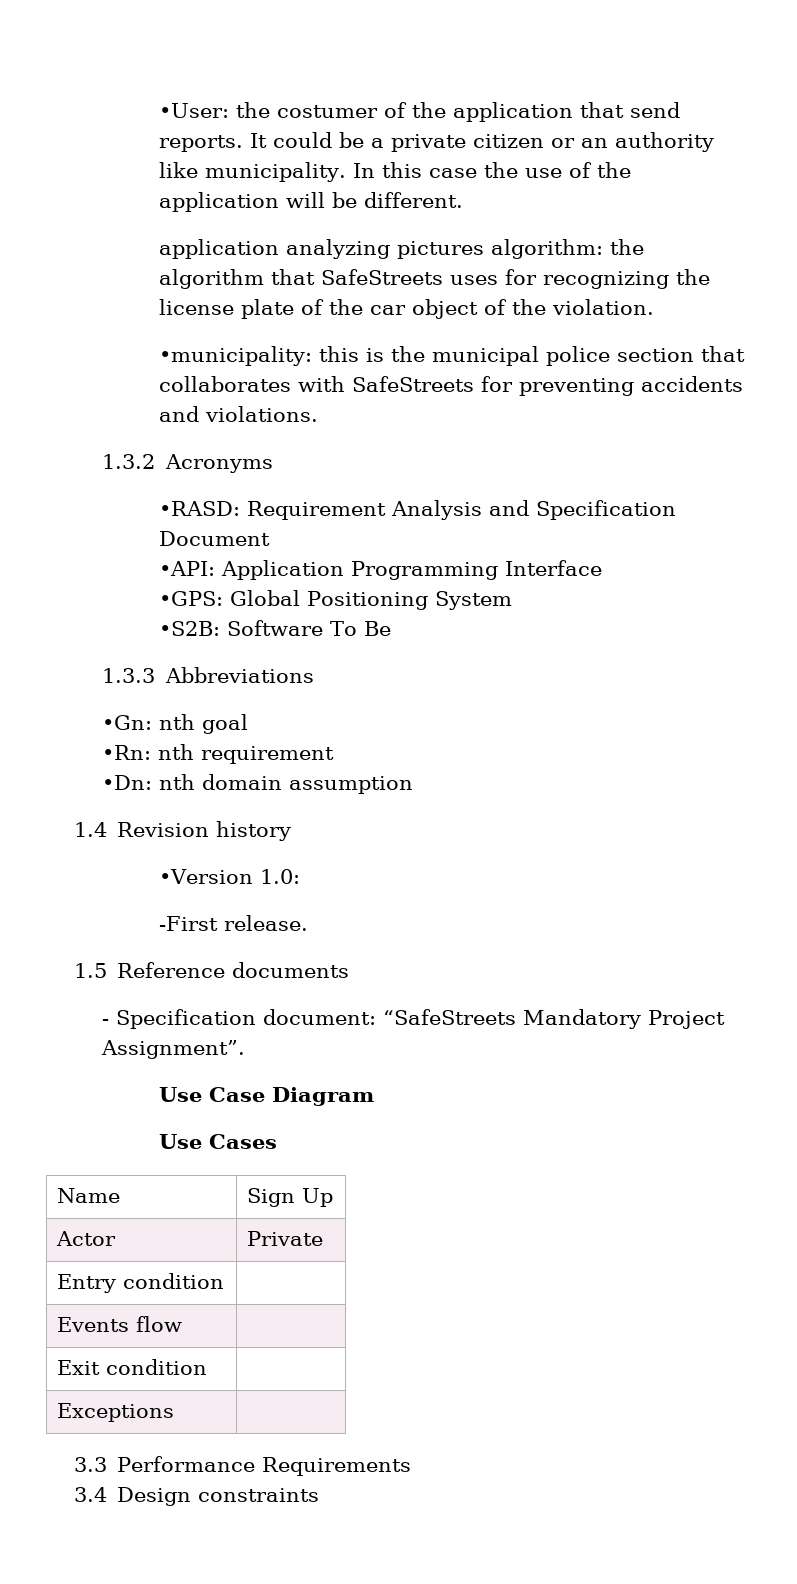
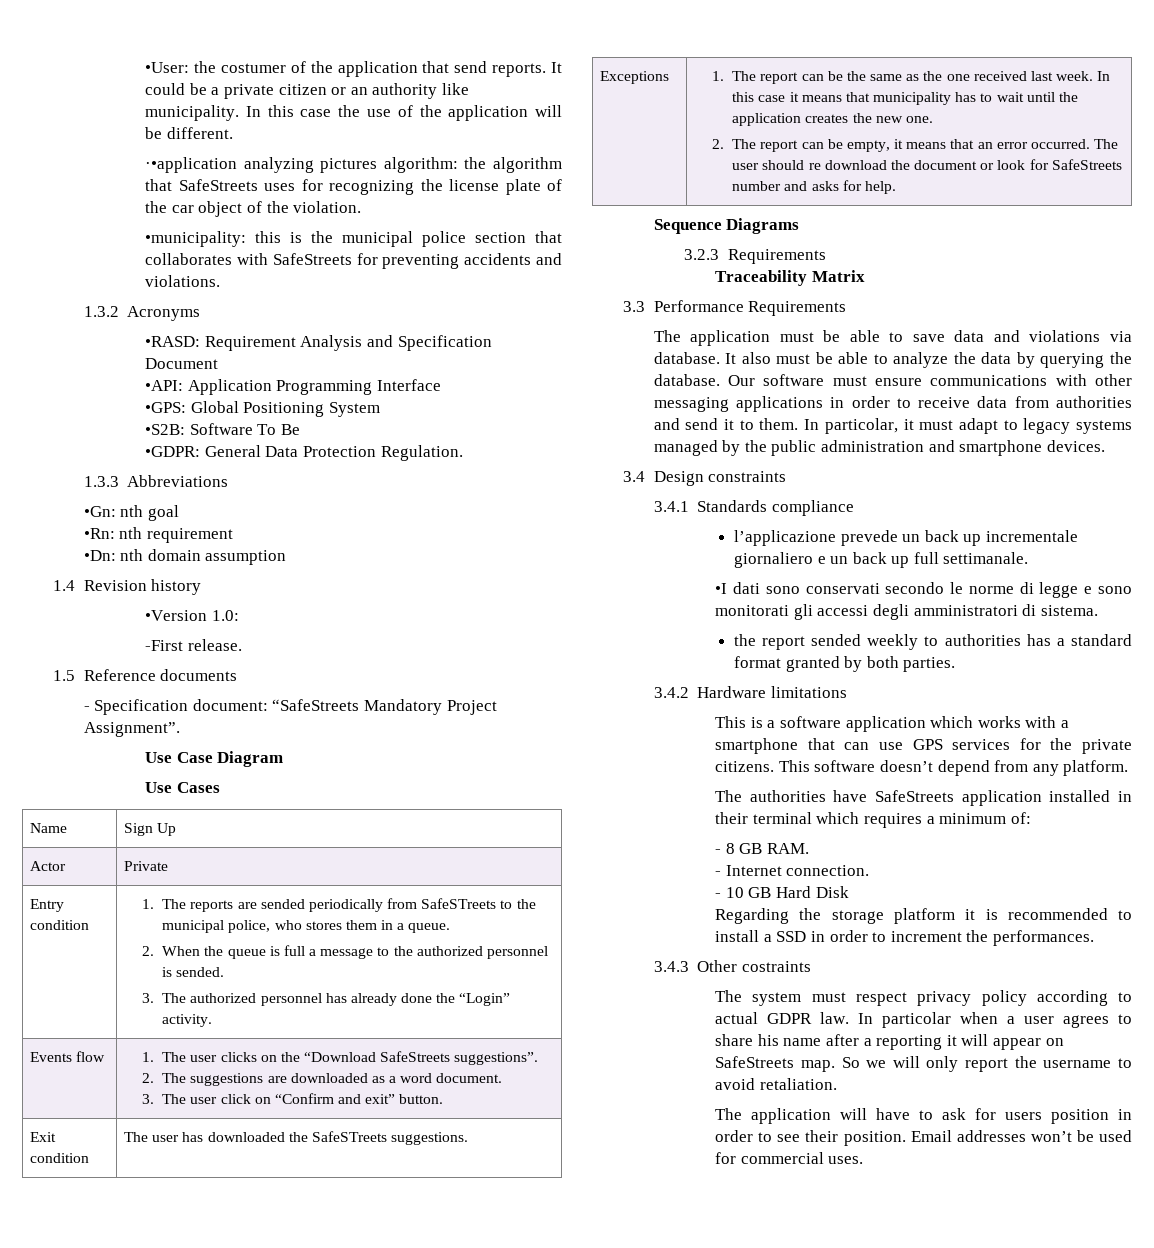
[158,239,279,259] application -> [145,157,238,173] ·•application
(391, 628) none -> [145,445,463,461] // •GDPR: General Data Protection Regulation.
[56,1316,182,1332] [56,1359,207,1375] [56,1403,174,1422] [74,1456,412,1476] [74,1487,320,1506] // Events flow | // Exit condition | // Exceptions | // 3.3 Performance Requirements // 3.4 Design constraints -> [142,898,536,912] [162,920,451,933] [142,945,549,959] [162,967,225,977] [142,993,511,1006] [162,1014,213,1027] [29,1051,106,1062] [142,1051,539,1065] [142,1073,503,1086] [142,1093,444,1104] [29,1132,56,1142] [29,1153,89,1163] [123,1131,469,1145] [599,71,669,84] [712,71,1111,84] [732,92,1079,105] [732,113,933,126] [712,139,1119,152] [732,159,1122,170] [732,180,896,194] [653,218,800,234] [684,249,826,264] [715,270,865,286] [622,300,847,316] [653,330,1132,346] [653,352,1132,368] [653,374,1132,386] [653,396,1132,412] [653,418,1132,434] [653,440,1105,456] [622,471,787,486] [653,500,854,516] [733,530,1078,546] [733,552,1029,568] [715,582,1132,598] [715,604,1098,620] [733,634,1132,650] [733,656,956,672] [653,686,847,698] [715,716,1069,732] [715,738,1132,754] [715,760,1129,776] [715,790,1132,806] [715,812,1031,828] [715,843,810,854] [715,865,870,876] [715,886,849,898] [715,908,1132,924] [715,930,1094,946] [653,960,811,972] [715,990,1132,1006] [715,1012,1132,1028] [715,1034,1064,1050] [715,1056,1132,1072] [715,1078,837,1090] [715,1108,1132,1124] [715,1130,1132,1146] [715,1152,864,1164] 1. The reports are sended periodically from SafeSTreets to the municipal police, who stores them in a queue. // 2. When the queue is full a message to the authorized personnel is sended. // 3. The authorized personnel has already done the “Login” activity. // Events flow | 1. The user clicks on the “Download SafeStreets suggestions”. // 2. The suggestions are downloaded as a word document. // 3. The user click on “Confirm and exit” button. // Exit condition | The user has downloaded the SafeSTreets suggestions. // Exceptions | 1. The report can be the same as the one received last week. In this case it means that municipality has to wait until the application creates the new one. // 2. The report can be empty, it means that an error occurred. The user should re download the document or look for SafeStreets number and asks for help. // Sequence Diagrams // 3.2.3 Requirements // Traceability Matrix // 3.3 Performance Requirements // The application must be able to save data and violations via database. It also must be able to analyze the data by querying the database. Our software must ensure communications with other messaging applications in order to receive data from authorities and send it to them. In particolar, it must adapt to legacy systems managed by the public administration and smartphone devices. // 3.4 Design constraints // 3.4.1 Standards compliance // l’applicazione prevede un back up incrementale giornaliero e un back up full settimanale. // •I dati sono conservati secondo le norme di legge e sono monitorati gli accessi degli amministratori di sistema. // the report sended weekly to authorities has a standard format granted by both parties. // 3.4.2 Hardware limitations // This is a software application which works with a smartphone that can use GPS services for the private citizens. This software doesn’t depend from any platform. // The authorities have SafeStreets application installed in their terminal which requires a minimum of: // - 8 GB RAM. // - Internet connection. // - 10 GB Hard Disk // Regarding the storage platform it is recommended to install a SSD in order to increment the performances. // 3.4.3 Other costraints // The system must respect privacy policy according to actual GDPR law. In particolar when a user agrees to share his name after a reporting it will appear on SafeStreets map. So we will only report the username to avoid retaliation. // The application will have to ask for users position in order to see their position. Email addresses won’t be used for commercial uses.

